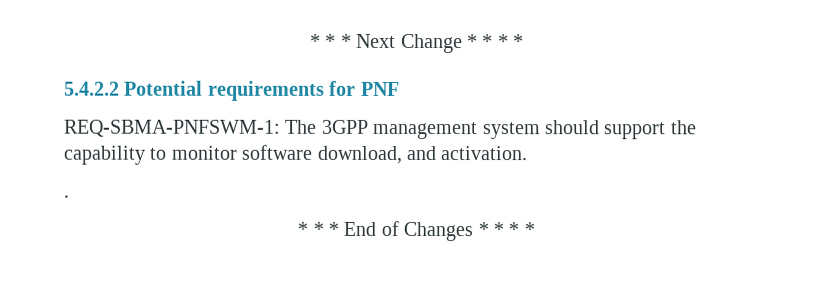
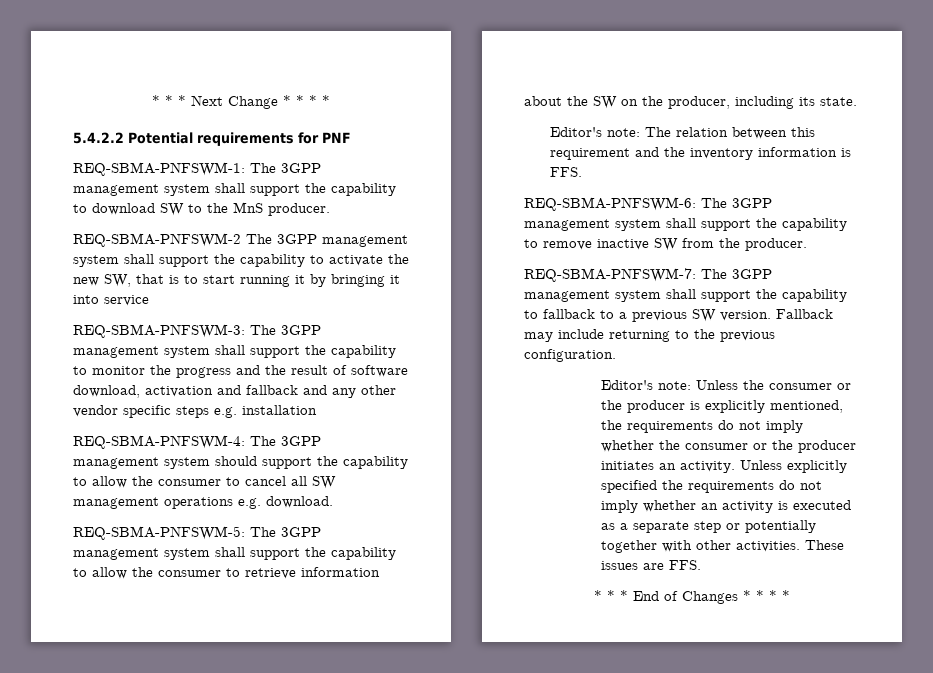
(541, 131) none -> [215,183,396,196] [73,202,330,216] [73,233,408,247] [73,254,409,267] [73,274,400,287] [73,295,149,306] [73,324,321,338] [73,345,396,358] [73,365,408,378] [73,385,396,398] [73,405,317,418] [73,435,321,449] [73,457,210,469] shall support the capability to download SW to the MnS producer. // REQ-SBMA-PNFSWM-2 The 3GPP management system shall support the capability to activate the new SW, that is to start running it by bringing it into service // REQ-SBMA-PNFSWM-3: The 3GPP management system shall support the capability to monitor the progress and the result of software download, activation and fallback and any other vendor specific steps e.g. installation // REQ-SBMA-PNFSWM-4: The 3GPP management system
[170,144,529,164] [63,194,69,198] monitor software download, and activation. // . -> [92,476,336,489] [73,496,333,509] [73,526,321,540] [73,547,396,560] [73,567,380,579] [524,96,857,109] [549,127,815,139] [549,147,851,160] [549,167,582,177] [524,197,772,211] [524,218,847,231] [524,238,807,251] [524,268,772,282] [524,289,847,302] [524,309,833,322] [524,329,775,342] [524,349,616,362] [601,380,852,390] [601,400,844,413] [601,420,804,433] [601,440,857,453] [601,460,848,473] [601,480,823,493] [601,500,852,513] [601,520,817,533] [601,540,845,553] [601,560,702,570] allow the consumer to cancel all SW management operations e.g. download. // REQ-SBMA-PNFSWM-5: The 3GPP management system shall support the capability to allow the consumer to retrieve information about the SW on the producer, including its state. // Editor's note: The relation between this requirement and the inventory information is FFS. // REQ-SBMA-PNFSWM-6: The 3GPP management system shall support the capability to remove inactive SW from the producer. // REQ-SBMA-PNFSWM-7: The 3GPP management system shall support the capability to fallback to a previous SW version. Fallback may include returning to the previous configuration. // Editor's note: Unless the consumer or the producer is explicitly mentioned, the requirements do not imply whether the consumer or the producer initiates an activity. Unless explicitly specified the requirements do not imply whether an activity is executed as a separate step or potentially together with other activities. These issues are FFS.

